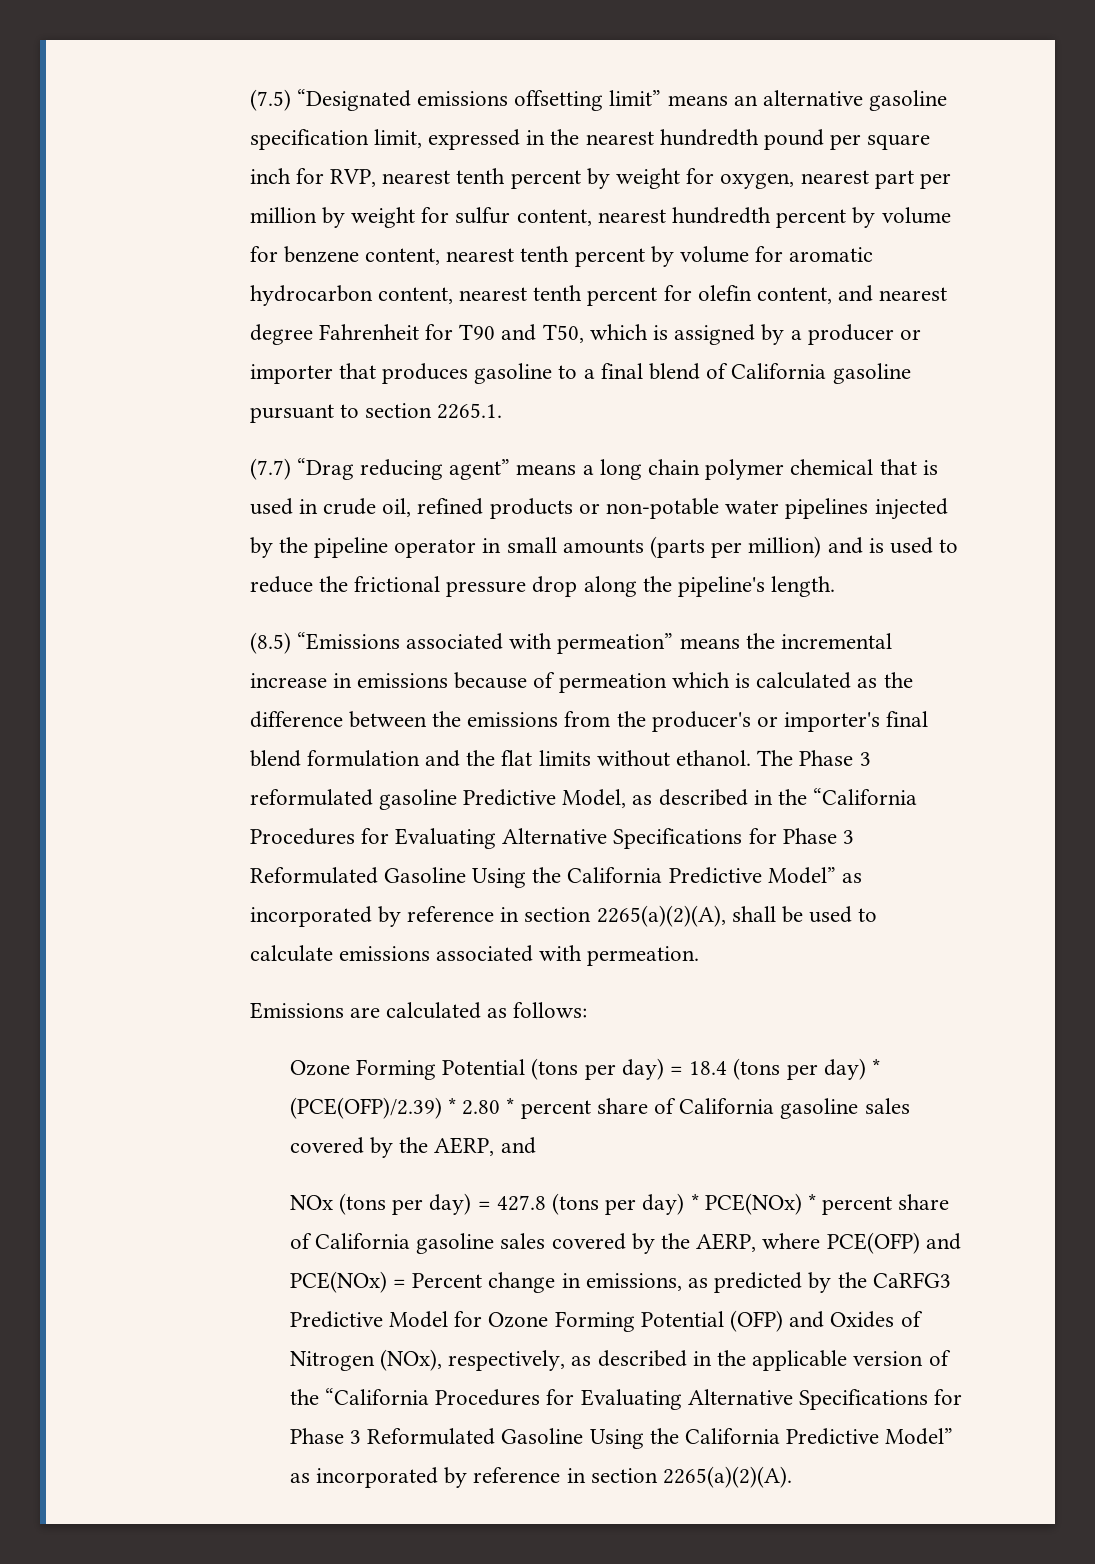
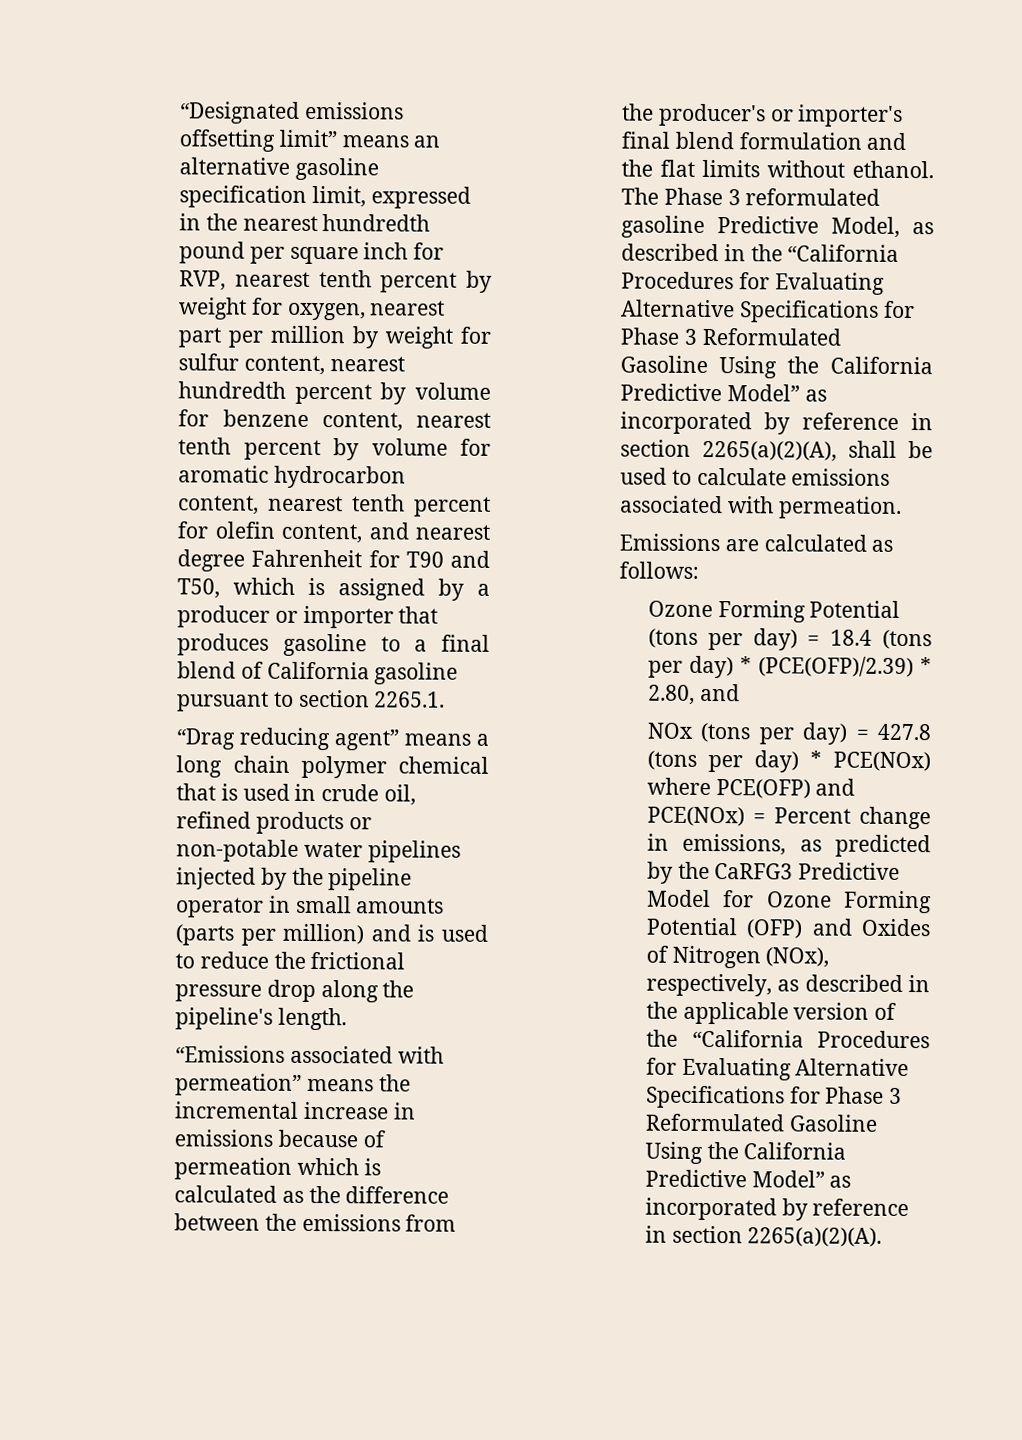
[249,89,291,111] (7.5) -> (180, 112) none
[249,458,291,480] (7.7) -> (446, 699) none
[249,632,291,654] (8.5) -> (347, 1019) none
[462,1097,910,1119] [289,1137,495,1158] 2.80 * percent share of California gasoline sales covered by the AERP, -> [648,684,696,705] 2.80,
[807,1193,950,1215] [289,1233,757,1254] * percent share of California gasoline sales covered by the AERP, -> (931, 761) none

